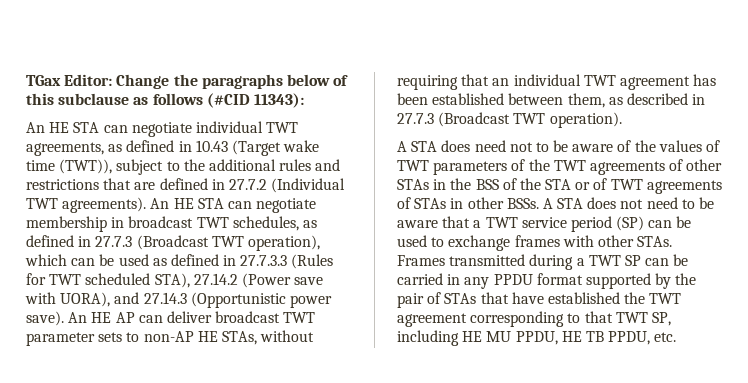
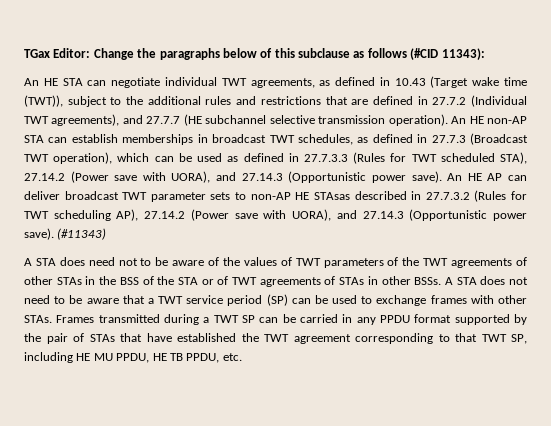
[62,197,317,213] [26,216,107,232] agreements). An HE STA can negotiate membership -> [51,114,527,126] [24,134,194,145] agreements), and 27.7.7 (HE subchannel selective transmission operation). An HE non-AP STA can establish memberships
[221,330,315,345] [397,74,717,90] [397,93,706,108] [397,112,622,128] STAs, without requiring that an individual TWT agreement has been established between them, as described in 27.7.3 (Broadcast TWT operation). -> [313,190,528,202] [24,209,527,221] [24,228,107,240] STAsas described in 27.7.3.2 (Rules for TWT scheduling AP), 27.14.2 (Power save with UORA), and 27.14.3 (Opportunistic power save). (#11343)

